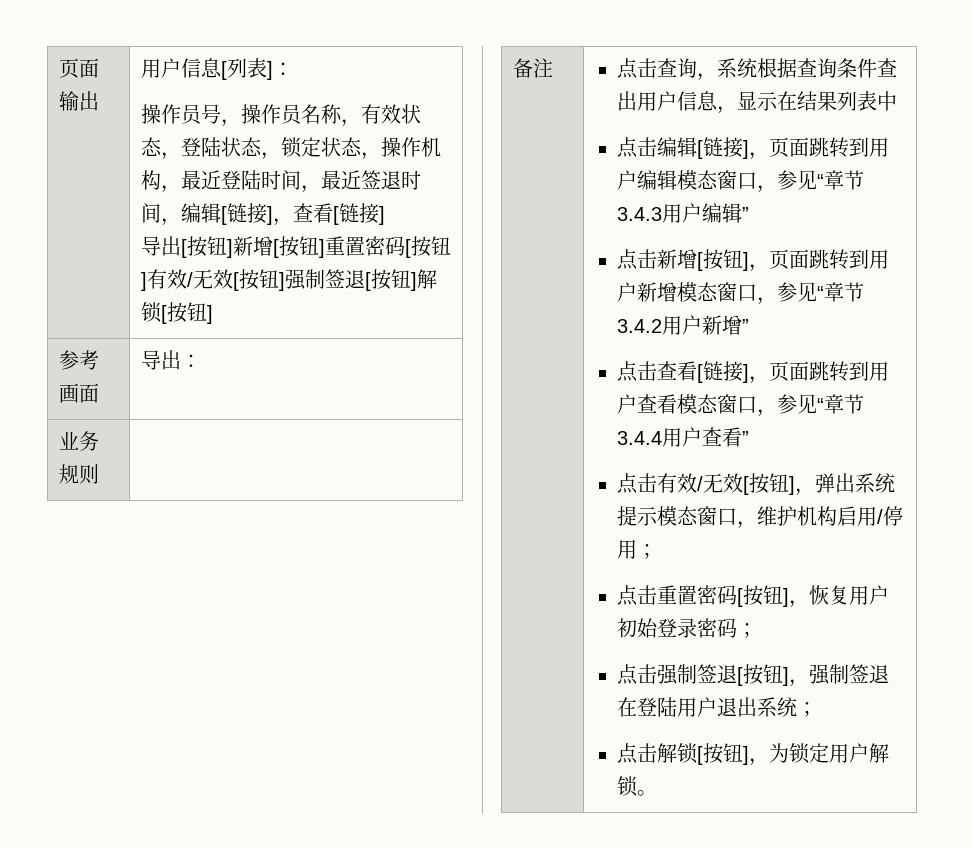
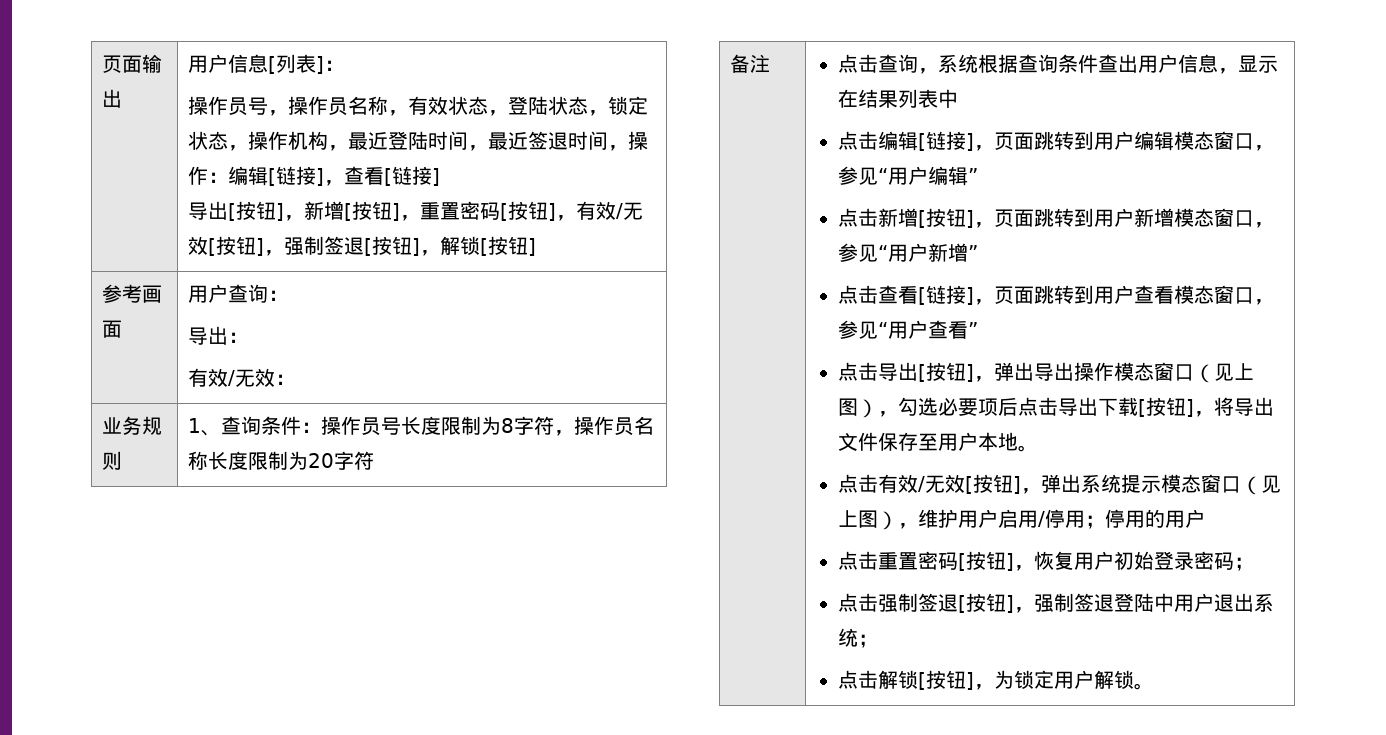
(181, 222) none -> [628,131,649,150] [188,166,229,185] 操作：
[232,236,451,258] [140,269,417,291] 新增[按钮]重置密码[按钮]有效/无效[按钮]强制签退[按钮] -> [284,201,644,221] [188,236,441,256] ，新增[按钮]，重置密码[按钮]，有效/无效[按钮]，强制签退[按钮]，
(99, 393) none -> [188,284,289,303] 用户查询： //
(201, 361) none -> [188,368,296,387] // 有效/无效：
(99, 474) none -> [188,416,655,436] [188,451,375,470] 1、查询条件：操作员号长度限制为8字符，操作员名称长度限制为20字符
[823,170,864,190] [616,207,662,221] 章节3.4.3 -> (889, 175) none
[823,282,864,302] [616,319,662,333] 章节3.4.2 -> (889, 252) none
[823,394,864,414] [616,431,662,445] 章节3.4.4 -> (889, 329) none
(749, 438) none -> [838,362,1255,383] [838,397,1275,418] [838,432,1039,452] // 点击导出[按钮]，弹出导出操作模态窗口（见上图），勾选必要项后点击导出下载[按钮]，将导出文件保存至用户本地。
[736,506,837,529] ，维护机构 -> [1241,475,1282,495] [838,509,999,530] （见上图），维护用户
(657, 551) none -> [1105,509,1206,528] 停用的用户
[616,697,677,717] 在登陆 -> [1114,593,1175,612] 登陆中

